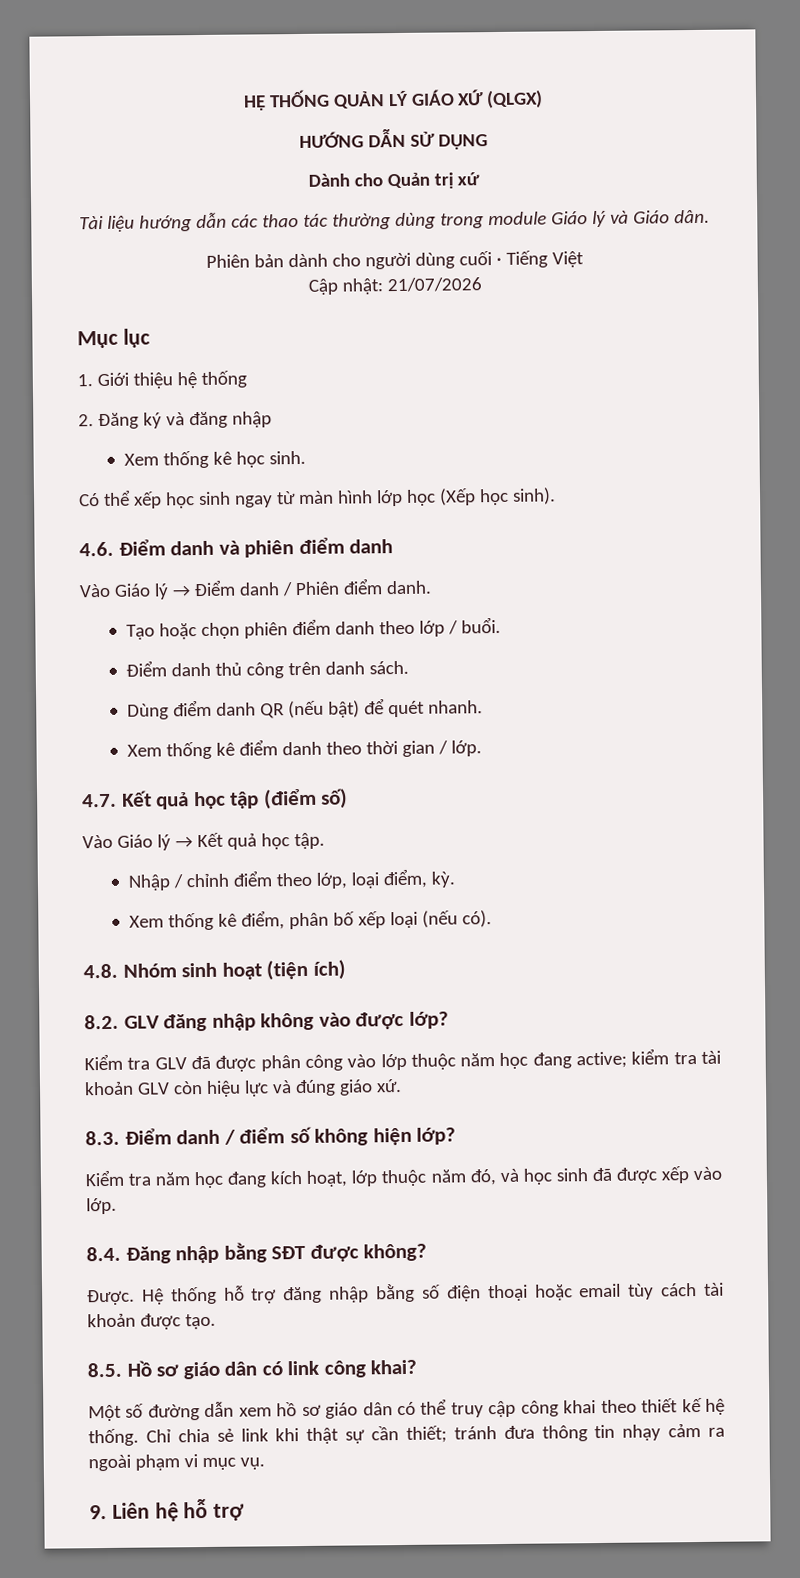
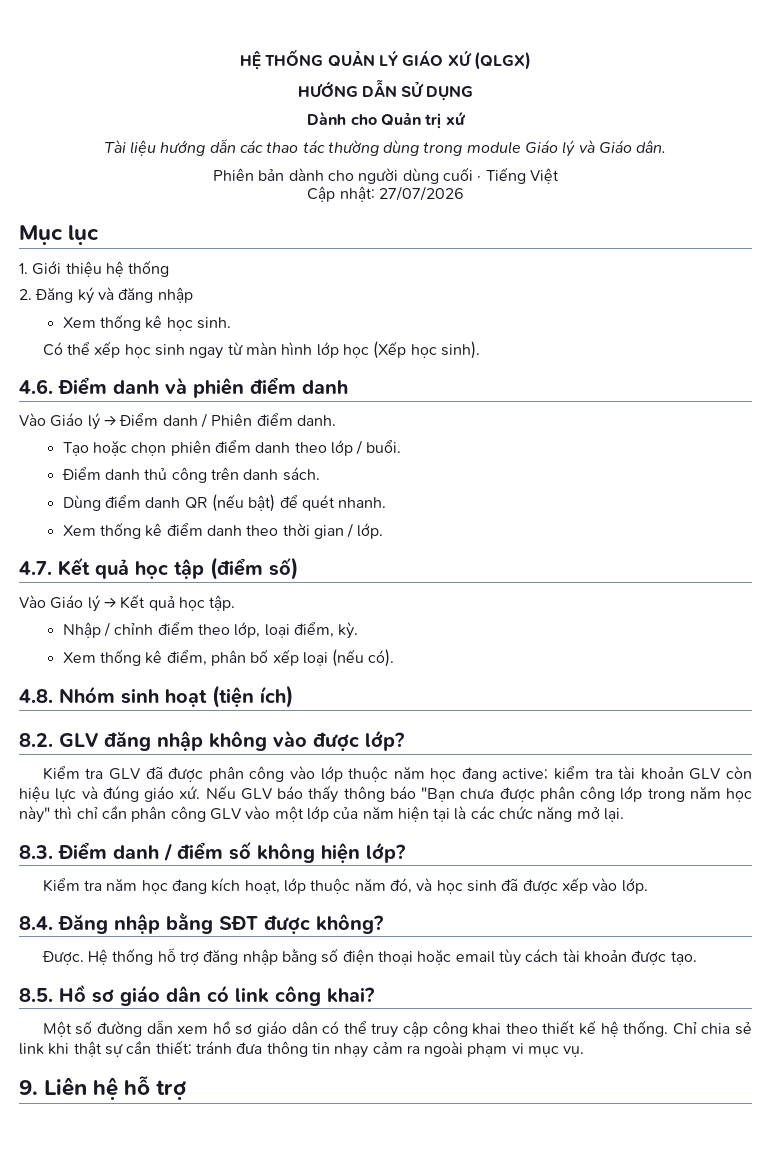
[386,277,482,293] 21/07/2026 -> [378,186,464,201] 27/07/2026
(402, 1086) none -> [205,785,752,803] [19,805,625,823] Nếu GLV báo thấy thông báo "Bạn chưa được phân công lớp trong năm học này" thì chỉ cần phân công GLV vào một lớp của năm hiện tại là các chức năng mở lại.

